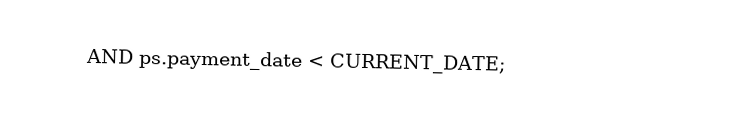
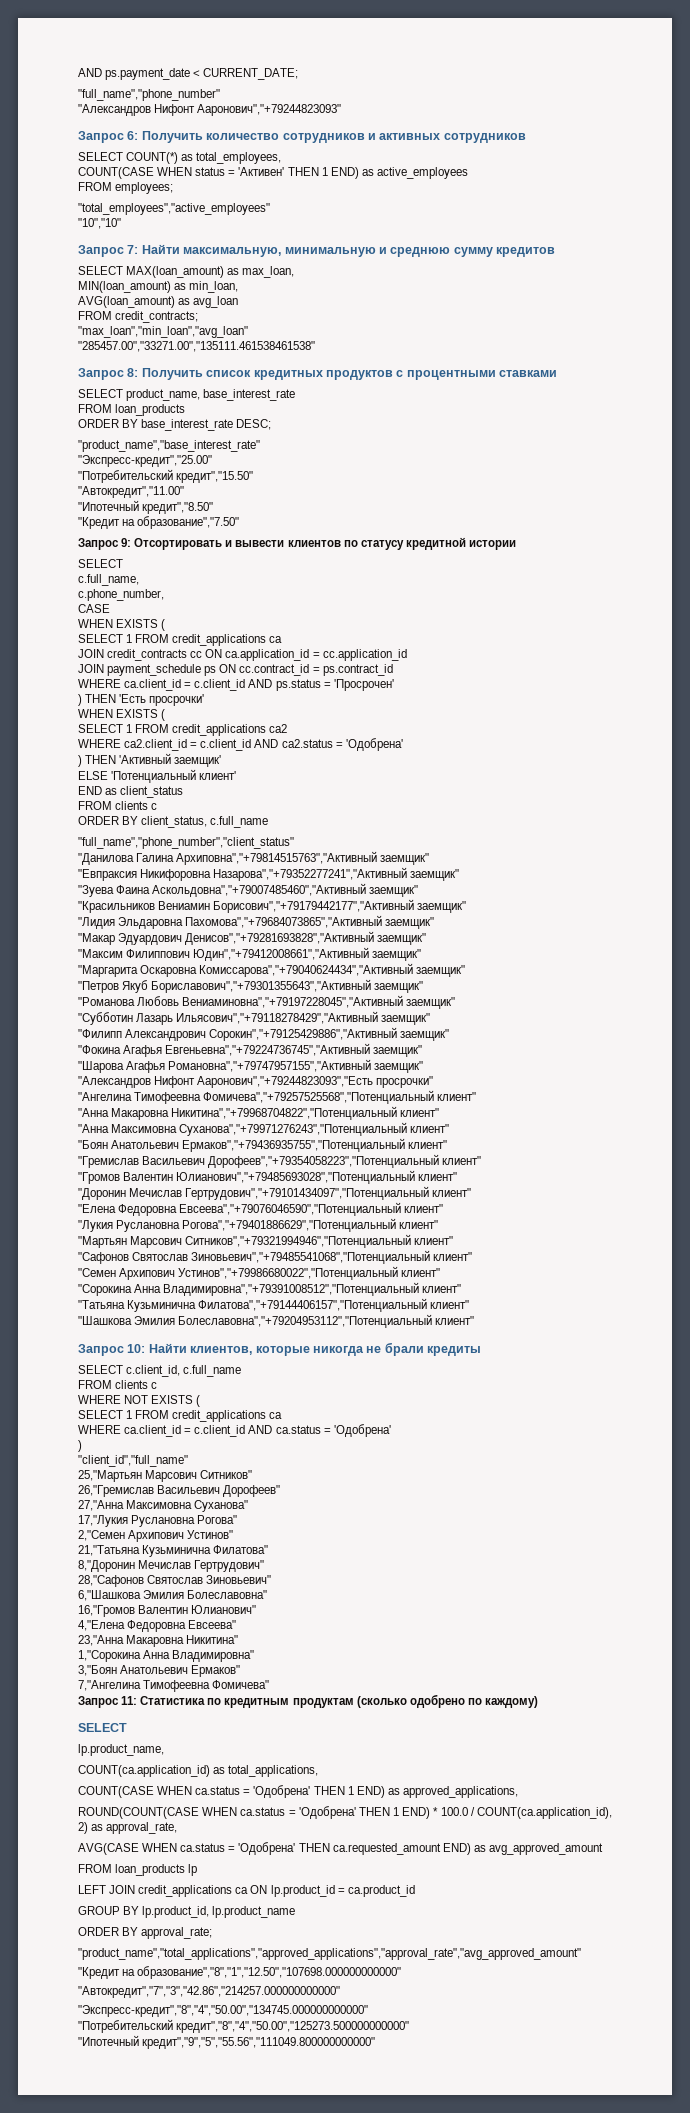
(506, 64) none -> [78,89,220,101] [78,104,342,116] [78,131,526,143] [78,152,282,164] [78,167,468,179] [78,182,174,194] [78,203,270,215] [78,218,121,229] [78,244,555,257] [78,266,295,278] [78,281,239,293] [78,296,239,308] [78,311,199,323] [78,326,248,338] [78,341,315,352] [78,368,557,380] [78,389,296,401] [78,404,186,416] [78,419,272,431] [78,440,260,452] [78,455,212,467] [78,469,254,483] [78,486,184,498] [78,500,214,514] [78,516,240,529] [78,537,516,550] [78,559,123,568] [78,574,139,586] [78,589,164,601] [78,604,110,613] [78,619,166,631] [78,634,283,646] [78,649,407,661] [78,664,393,676] [78,679,394,691] [78,694,205,706] [78,709,166,721] [78,724,288,736] [78,738,403,751] [78,753,222,767] [78,769,237,783] [78,786,184,798] [78,801,158,810] [78,816,269,828] [78,837,294,849] [78,851,430,865] [78,867,460,881] [78,883,419,897] [78,899,467,913] [78,915,435,929] [78,931,427,945] [78,947,422,961] [78,963,466,977] [78,979,424,993] [78,995,456,1009] [78,1011,431,1025] [78,1027,450,1041] [78,1043,423,1057] [78,1059,424,1073] [78,1076,434,1088] [78,1090,477,1104] [78,1106,440,1120] [78,1122,450,1136] [78,1138,448,1152] [78,1154,482,1168] [78,1170,458,1184] [78,1186,472,1200] [78,1202,444,1216] [78,1218,439,1232] [78,1234,454,1248] [78,1250,473,1264] [78,1266,441,1280] [78,1282,462,1296] [78,1298,470,1312] [78,1314,475,1328] [78,1342,481,1356] [78,1365,242,1377] [78,1380,158,1389] [78,1395,201,1407] [78,1410,283,1422] [78,1424,391,1437] [78,1440,82,1452] [78,1455,188,1467] [78,1470,253,1482] [78,1485,281,1497] [78,1500,249,1512] [78,1515,238,1527] [78,1530,234,1542] [78,1545,269,1557] [78,1560,265,1572] [78,1575,272,1587] [78,1590,268,1601] [78,1605,257,1617] [78,1620,237,1632] [78,1635,239,1647] [78,1650,255,1662] [78,1665,241,1677] [78,1680,270,1692] [78,1694,538,1708] [78,1723,127,1732] [78,1744,164,1756] [78,1765,319,1777] [78,1785,518,1798] [78,1806,612,1819] [78,1822,178,1834] [78,1842,603,1855] [78,1864,198,1876] [78,1885,415,1897] [78,1906,296,1918] [78,1927,213,1939] [78,1948,581,1960] [78,1966,402,1979] [78,1986,340,1998] [78,2005,368,2017] [78,2019,410,2033] [78,2035,376,2049] // "full_name","phone_number" // "Александров Нифонт Ааронович","+79244823093" // Запрос 6: Получить количество сотрудников и активных сотрудников // SELECT COUNT(*) as total_employees, // COUNT(CASE WHEN status = 'Активен' THEN 1 END) as active_employees // FROM employees; // "total_employees","active_employees" // "10","10" // Запрос 7: Найти максимальную, минимальную и среднюю сумму кредитов // SELECT MAX(loan_amount) as max_loan, // MIN(loan_amount) as min_loan, // AVG(loan_amount) as avg_loan // FROM credit_contracts; // "max_loan","min_loan","avg_loan" // "285457.00","33271.00","135111.461538461538" // Запрос 8: Получить список кредитных продуктов с процентными ставками // SELECT product_name, base_interest_rate // FROM loan_products // ORDER BY base_interest_rate DESC; // "product_name","base_interest_rate" // "Экспресс-кредит","25.00" // "Потребительский кредит","15.50" // "Автокредит","11.00" // "Ипотечный кредит","8.50" // "Кредит на образование","7.50" // Запрос 9: Отсортировать и вывести клиентов по статусу кредитной истории // SELECT // c.full_name, // c.phone_number, // CASE // WHEN EXISTS ( // SELECT 1 FROM credit_applications ca // JOIN credit_contracts cc ON ca.application_id = cc.application_id // JOIN payment_schedule ps ON cc.contract_id = ps.contract_id // WHERE ca.client_id = c.client_id AND ps.status = 'Просрочен' // ) THEN 'Есть просрочки' // WHEN EXISTS ( // SELECT 1 FROM credit_applications ca2 // WHERE ca2.client_id = c.client_id AND ca2.status = 'Одобрена' // ) THEN 'Активный заемщик' // ELSE 'Потенциальный клиент' // END as client_status // FROM clients c // ORDER BY client_status, c.full_name // "full_name","phone_number","client_status" // "Данилова Галина Архиповна","+79814515763","Активный заемщик" // "Евпраксия Никифоровна Назарова","+79352277241","Активный заемщик" // "Зуева Фаина Аскольдовна","+79007485460","Активный заемщик" // "Красильников Вениамин Борисович","+79179442177","Активный заемщик" // "Лидия Эльдаровна Пахомова","+79684073865","Активный заемщик" // "Макар Эдуардович Денисов","+79281693828","Активный заемщик" // "Максим Филиппович Юдин","+79412008661","Активный заемщик" // "Маргарита Оскаровна Комиссарова","+79040624434","Активный заемщик" // "Петров Якуб Бориславович","+79301355643","Активный заемщик" // "Романова Любовь Вениаминовна","+79197228045","Активный заемщик" // "Субботин Лазарь Ильясович","+79118278429","Активный заемщик" // "Филипп Александрович Сорокин","+79125429886","Активный заемщик" // "Фокина Агафья Евгеньевна","+79224736745","Активный заемщик" // "Шарова Агафья Романовна","+79747957155","Активный заемщик" // "Александров Нифонт Ааронович","+79244823093","Есть просрочки" // "Ангелина Тимофеевна Фомичева","+79257525568","Потенциальный клиент" // "Анна Макаровна Никитина","+79968704822","Потенциальный клиент" // "Анна Максимовна Суханова","+79971276243","Потенциальный клиент" // "Боян Анатольевич Ермаков","+79436935755","Потенциальный клиент" // "Гремислав Васильевич Дорофеев","+79354058223","Потенциальный клиент" // "Громов Валентин Юлианович","+79485693028","Потенциальный клиент" // "Доронин Мечислав Гертрудович","+79101434097","Потенциальный клиент" // "Елена Федоровна Евсеева","+79076046590","Потенциальный клиент" // "Лукия Руслановна Рогова","+79401886629","Потенциальный клиент" // "Мартьян Марсович Ситников","+79321994946","Потенциальный клиент" // "Сафонов Святослав Зиновьевич","+79485541068","Потенциальный клиент" // "Семен Архипович Устинов","+79986680022","Потенциальный клиент" // "Сорокина Анна Владимировна","+79391008512","Потенциальный клиент" // "Татьяна Кузьминична Филатова","+79144406157","Потенциальный клиент" // "Шашкова Эмилия Болеславовна","+79204953112","Потенциальный клиент" // Запрос 10: Найти клиентов, которые никогда не брали кредиты // SELECT c.client_id, c.full_name // FROM clients c // WHERE NOT EXISTS ( // SELECT 1 FROM credit_applications ca // WHERE ca.client_id = c.client_id AND ca.status = 'Одобрена' // ) // "client_id","full_name" // 25,"Мартьян Марсович Ситников" // 26,"Гремислав Васильевич Дорофеев" // 27,"Анна Максимовна Суханова" // 17,"Лукия Руслановна Рогова" // 2,"Семен Архипович Устинов" // 21,"Татьяна Кузьминична Филатова" // 8,"Доронин Мечислав Гертрудович" // 28,"Сафонов Святослав Зиновьевич" // 6,"Шашкова Эмилия Болеславовна" // 16,"Громов Валентин Юлианович" // 4,"Елена Федоровна Евсеева" // 23,"Анна Макаровна Никитина" // 1,"Сорокина Анна Владимировна" // 3,"Боян Анатольевич Ермаков" // 7,"Ангелина Тимофеевна Фомичева" // Запрос 11: Статистика по кредитным продуктам (сколько одобрено по каждому) // SELECT // lp.product_name, // COUNT(ca.application_id) as total_applications, // COUNT(CASE WHEN ca.status = 'Одобрена' THEN 1 END) as approved_applications, // ROUND(COUNT(CASE WHEN ca.status = 'Одобрена' THEN 1 END) * 100.0 / COUNT(ca.application_id), 2) as approval_rate, // AVG(CASE WHEN ca.status = 'Одобрена' THEN ca.requested_amount END) as avg_approved_amount // FROM loan_products lp // LEFT JOIN credit_applications ca ON lp.product_id = ca.product_id // GROUP BY lp.product_id, lp.product_name // ORDER BY approval_rate; // "product_name","total_applications","approved_applications","approval_rate","avg_approved_amount" // "Кредит на образование","8","1","12.50","107698.000000000000" // "Автокредит","7","3","42.86","214257.000000000000" // "Экспресс-кредит","8","4","50.00","134745.000000000000" // "Потребительский кредит","8","4","50.00","125273.500000000000" // "Ипотечный кредит","9","5","55.56","111049.800000000000"

